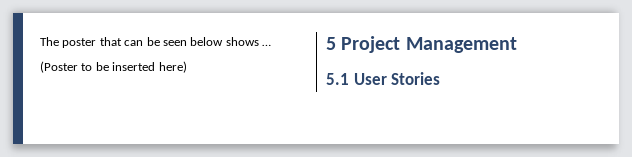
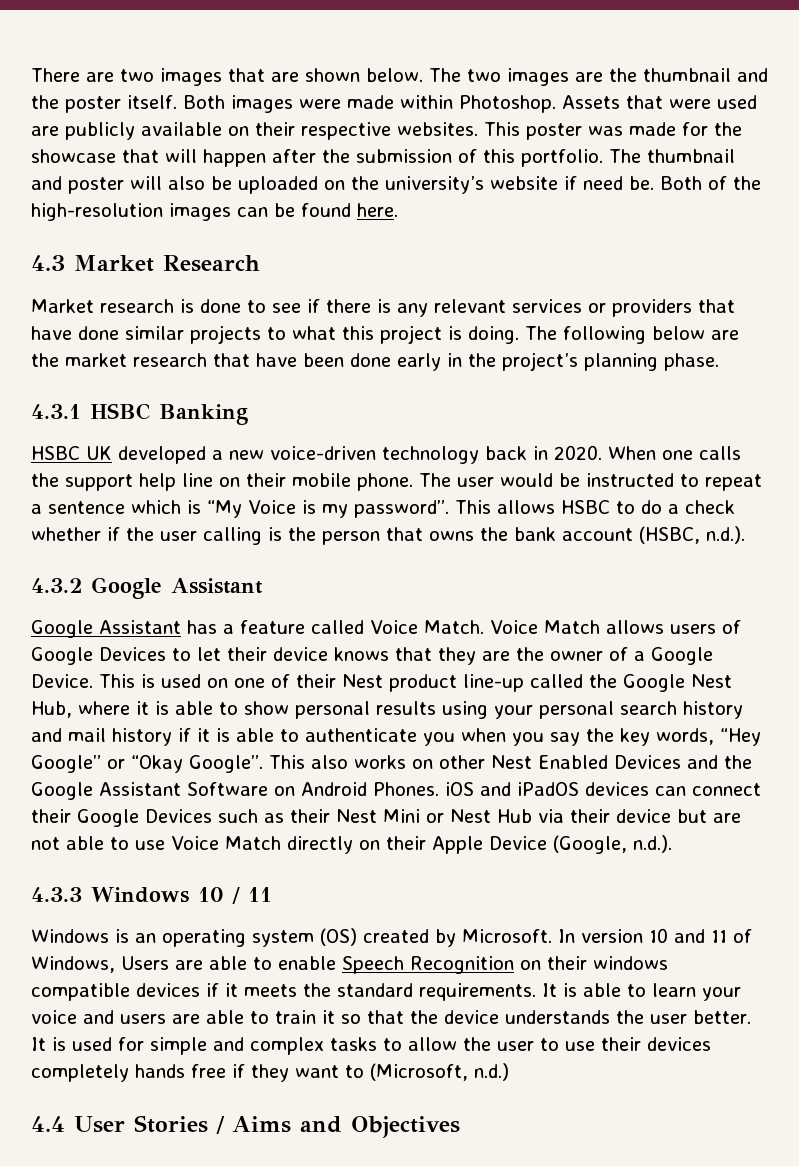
[40,37,271,48] [40,61,187,73] [326,36,517,53] [326,72,441,85] The poster that can be seen below shows … // (Poster to be inserted here) // 5 Project Management // 5.1 User Stories -> [31,68,768,86] [31,95,757,113] [31,122,742,140] [31,149,735,167] [31,176,761,194] [31,203,398,221] [31,255,260,272] [31,299,735,317] [31,325,739,344] [31,352,719,371] [31,403,248,425] [31,445,741,464] [31,473,762,491] [31,500,735,518] [31,526,745,545] [31,577,263,599] [31,620,741,638] [31,647,713,665] [31,674,732,692] [31,701,743,719] [31,728,761,746] [31,755,752,773] [31,782,761,800] [31,809,741,827] [31,835,672,854] [31,887,272,904] [31,928,752,947] [31,956,668,974] [31,983,741,1001] [31,1010,751,1024] [31,1037,711,1055] [31,1063,509,1082] [31,1115,460,1138] There are two images that are shown below. The two images are the thumbnail and the poster itself. Both images were made within Photoshop. Assets that were used are publicly available on their respective websites. This poster was made for the showcase that will happen after the submission of this portfolio. The thumbnail and poster will also be uploaded on the university’s website if need be. Both of the high-resolution images can be found here. // 4.3 Market Research // Market research is done to see if there is any relevant services or providers that have done similar projects to what this project is doing. The following below are the market research that have been done early in the project’s planning phase. // 4.3.1 HSBC Banking // HSBC UK developed a new voice-driven technology back in 2020. When one calls the support help line on their mobile phone. The user would be instructed to repeat a sentence which is “My Voice is my password”. This allows HSBC to do a check whether if the user calling is the person that owns the bank account (HSBC, n.d.). // 4.3.2 Google Assistant // Google Assistant has a feature called Voice Match. Voice Match allows users of Google Devices to let their device knows that they are the owner of a Google Device. This is used on one of their Nest product line-up called the Google Nest Hub, where it is able to show personal results using your personal search history and mail history if it is able to authenticate you when you say the key words, “Hey Google” or “Okay Google”. This also works on other Nest Enabled Devices and the Google Assistant Software on Android Phones. iOS and iPadOS devices can connect their Google Devices such as their Nest Mini or Nest Hub via their device but are not able to use Voice Match directly on their Apple Device (Google, n.d.). // 4.3.3 Windows 10 / 11 // Windows is an operating system (OS) created by Microsoft. In version 10 and 11 of Windows, Users are able to enable Speech Recognition on their windows compatible devices if it meets the standard requirements. It is able to learn your voice and users are able to train it so that the device understands the user better. It is used for simple and complex tasks to allow the user to use their devices completely hands free if they want to (Microsoft, n.d.) // 4.4 User Stories / Aims and Objectives

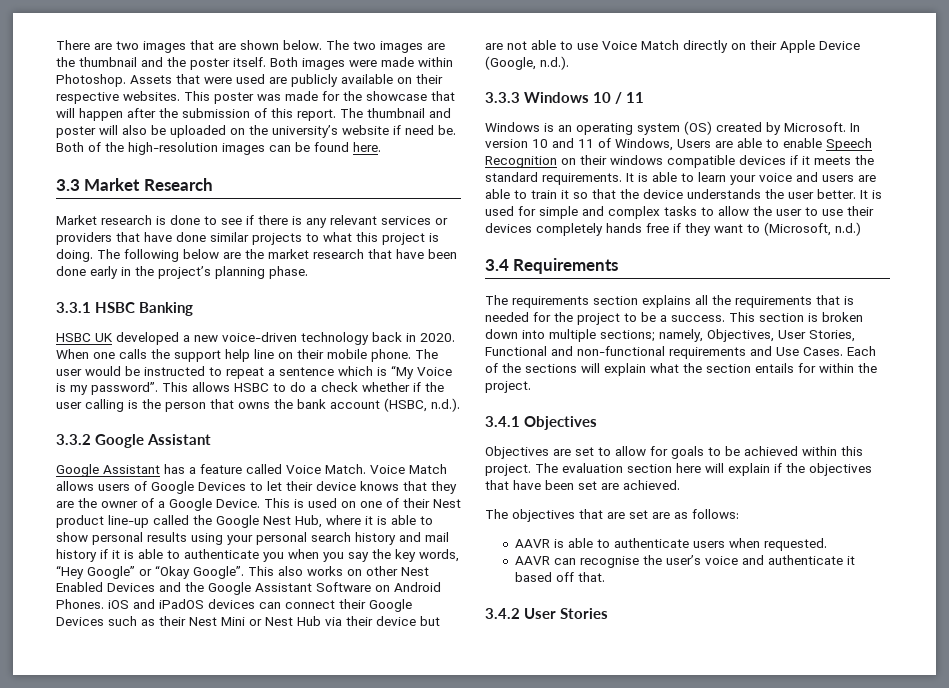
[521,149,603,167] portfolio. -> [297,109,336,121] report.
[31,255,65,271] 4.3 -> [56,179,80,191] 3.3
[31,404,81,419] 4.3.1 -> [56,302,91,313] 3.3.1
[31,578,82,593] 4.3.2 -> [56,434,91,445] 3.3.2
[31,887,82,902] 4.3.3 -> [485,92,520,103] 3.3.3
[31,1115,460,1138] 4.4 User Stories / Aims and Objectives -> [485,258,619,274] [485,295,854,308] [485,312,863,325] [485,329,855,342] [485,346,876,359] [485,363,877,376] [485,381,531,393] [485,416,598,430] [485,446,863,459] [485,463,872,476] [485,480,680,490] [485,509,739,522] [514,538,827,551] [514,555,855,568] [514,572,605,582] [485,608,609,619] 3.4 Requirements // The requirements section explains all the requirements that is needed for the project to be a success. This section is broken down into multiple sections; namely, Objectives, User Stories, Functional and non-functional requirements and Use Cases. Each of the sections will explain what the section entails for within the project. // 3.4.1 Objectives // Objectives are set to allow for goals to be achieved within this project. The evaluation section here will explain if the objectives that have been set are achieved. // The objectives that are set are as follows: // AAVR is able to authenticate users when requested. // AAVR can recognise the user’s voice and authenticate it based off that. // 3.4.2 User Stories

